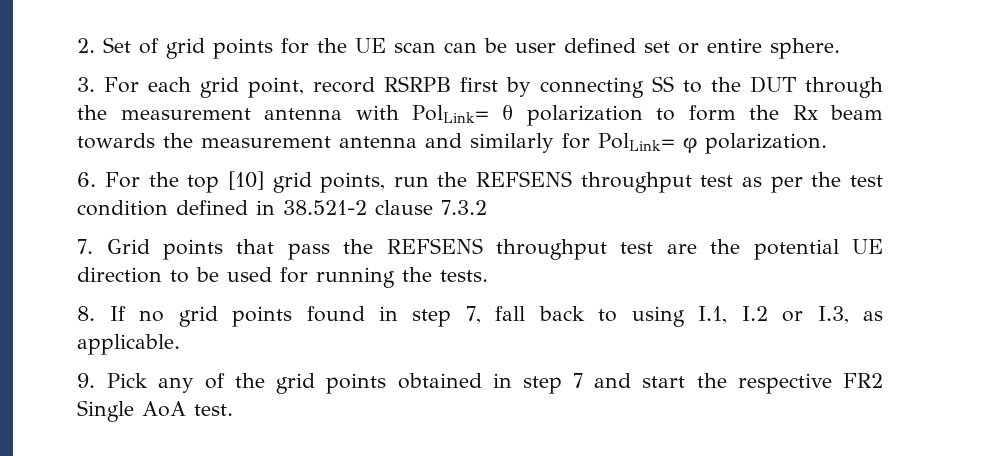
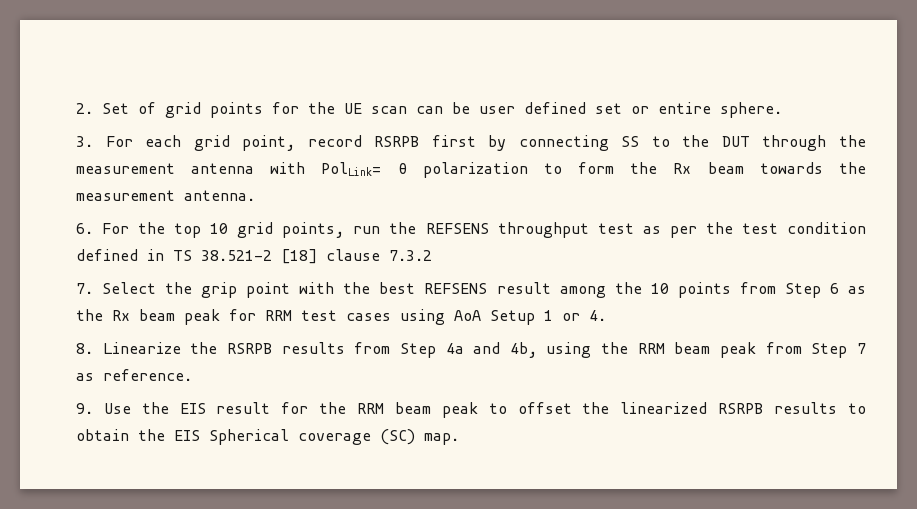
[339,133,828,154] antenna and similarly for PolLink= φ polarization. -> [183,190,255,201] antenna.
[227,171,264,190] [10] -> [210,223,229,234] 10
[283,200,368,215] 38.521-2 -> [172,249,317,264] TS 38.521-2 [18]
[106,238,883,260] [77,267,489,288] [77,306,884,327] [77,334,181,355] [77,373,884,394] [77,400,234,422] Grid points that pass the REFSENS throughput test are the potential UE direction to be used for running the tests. // 8. If no grid points found in step 7, fall back to using I.1, I.2 or I.3, as applicable. // 9. Pick any of the grid points obtained in step 7 and start the respective FR2 Single AoA test. -> [102,282,866,298] [75,309,606,325] [75,342,866,358] [75,369,192,381] [75,402,867,418] [75,429,459,445] Select the grip point with the best REFSENS result among the 10 points from Step 6 as the Rx beam peak for RRM test cases using AoA Setup 1 or 4. // 8. Linearize the RSRPB results from Step 4a and 4b, using the RRM beam peak from Step 7 as reference. // 9. Use the EIS result for the RRM beam peak to offset the linearized RSRPB results to obtain the EIS Spherical coverage (SC) map.

